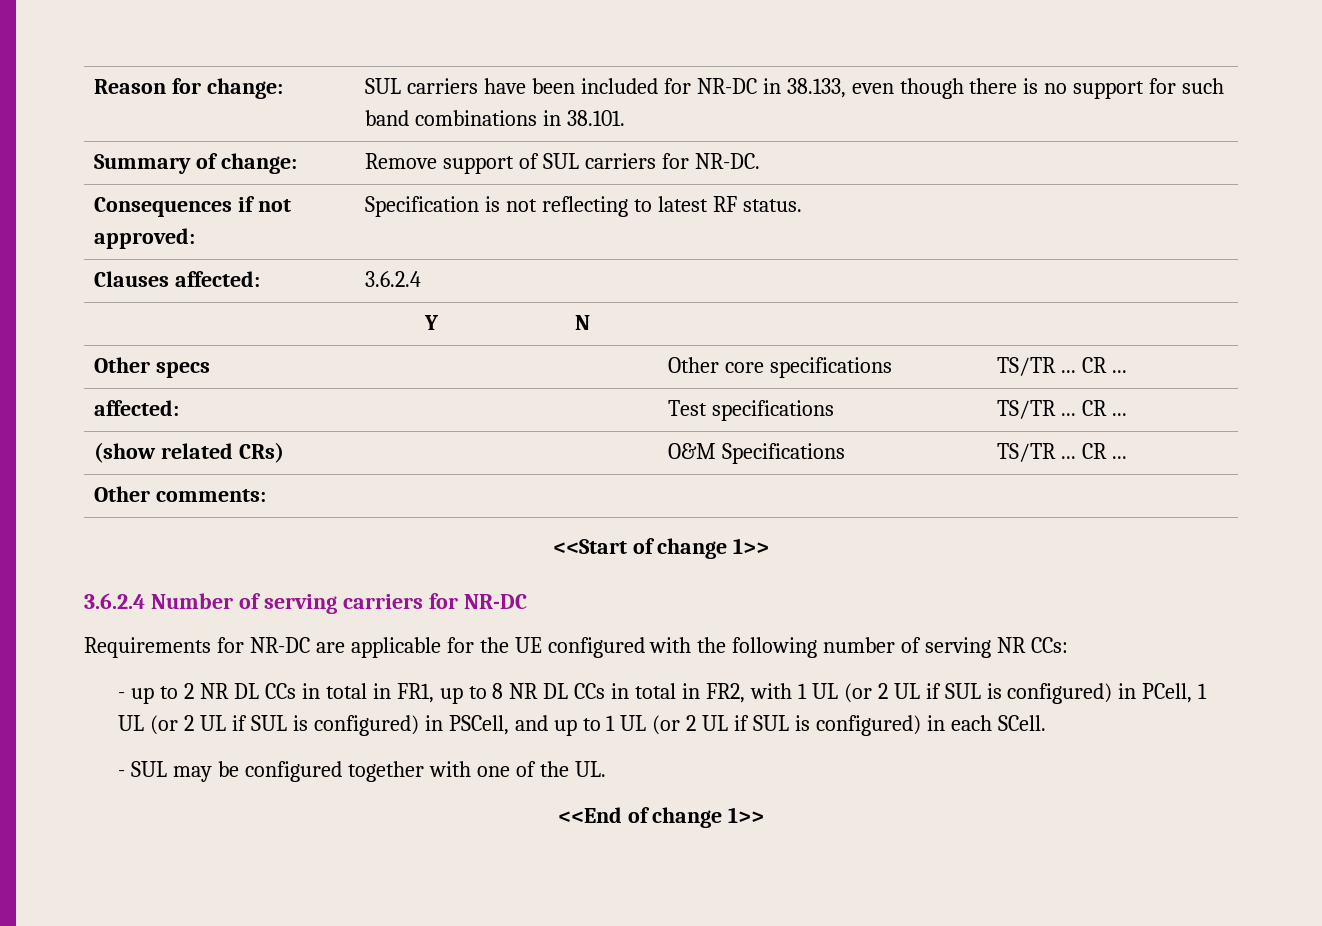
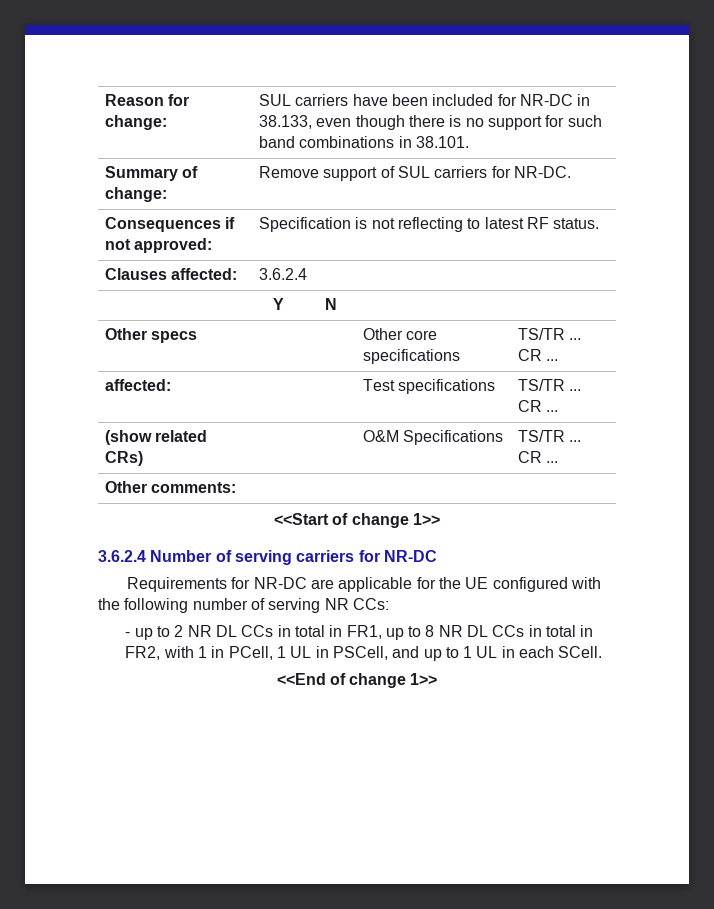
[811,683,1208,704] [118,715,419,736] UL (or 2 UL if SUL is configured) in PCell, 1 UL (or 2 UL if SUL is configured) -> [211,646,312,660] in PCell, 1 UL
[652,715,1046,736] [118,761,606,782] (or 2 UL if SUL is configured) in each SCell. // - SUL may be configured together with one of the UL. -> [501,646,603,658] in each SCell.

